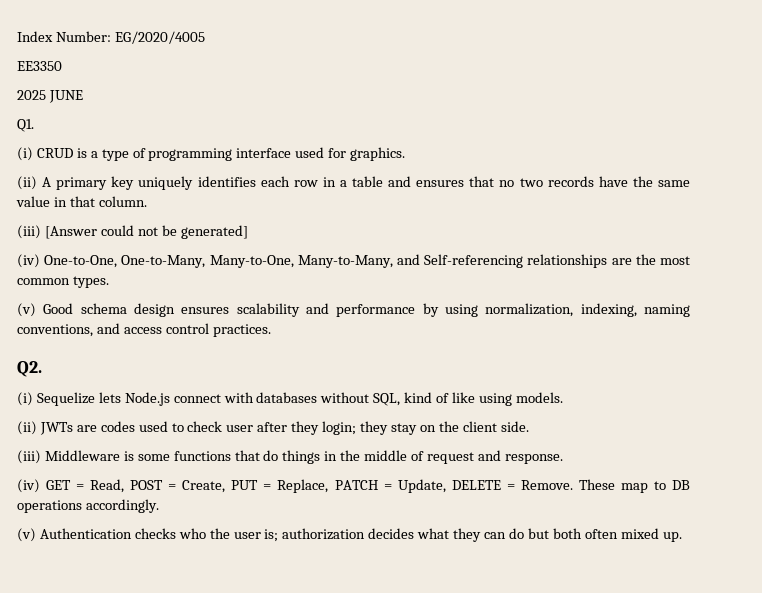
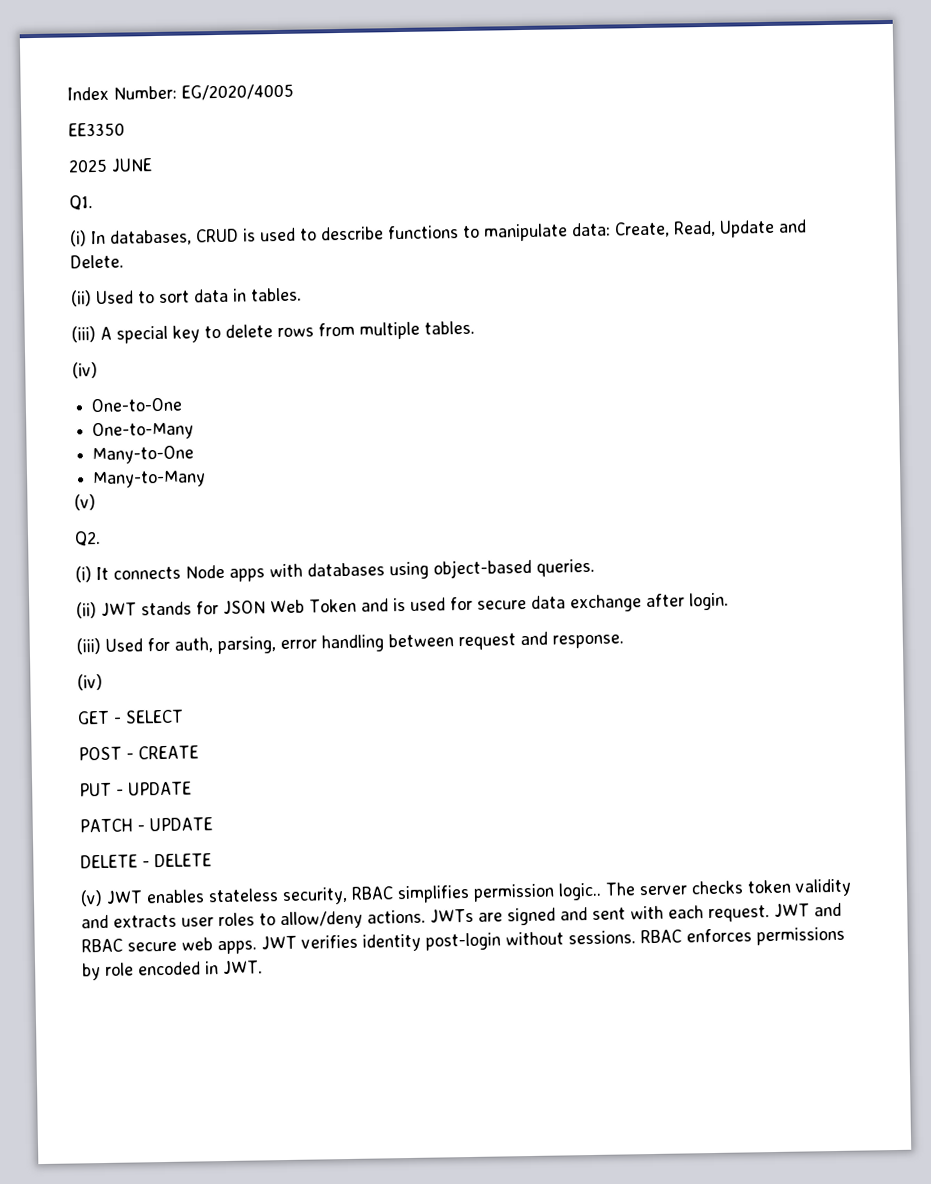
[36,147,406,161] [17,176,690,190] [16,196,147,207] [17,225,248,239] [17,254,690,268] [17,276,109,288] [17,303,690,317] [17,323,271,337] [17,361,42,377] [17,392,563,406] [17,421,529,435] [17,450,563,464] [17,479,690,493] [17,499,159,513] [17,528,682,542] CRUD is a type of programming interface used for graphics. // (ii) A primary key uniquely identifies each row in a table and ensures that no two records have the same value in that column. // (iii) [Answer could not be generated] // (iv) One-to-One, One-to-Many, Many-to-One, Many-to-Many, and Self-referencing relationships are the most common types. // (v) Good schema design ensures scalability and performance by using normalization, indexing, naming conventions, and access control practices. // Q2. // (i) Sequelize lets Node.js connect with databases without SQL, kind of like using models. // (ii) JWTs are codes used to check user after they login; they stay on the client side. // (iii) Middleware is some functions that do things in the middle of request and response. // (iv) GET = Read, POST = Create, PUT = Replace, PATCH = Update, DELETE = Remove. These map to DB operations accordingly. // (v) Authentication checks who the user is; authorization decides what they can do but both often mixed up. -> [91,219,807,246] [70,254,124,269] [70,287,302,307] [71,320,475,344] [72,362,98,379] [91,397,183,413] [92,421,195,441] [92,445,195,465] [92,470,207,489] [74,494,96,511] [74,530,101,547] [75,558,595,583] [76,592,729,619] [76,631,624,655] [77,673,103,691] [77,709,184,725] [78,745,199,761] [79,781,192,797] [79,817,213,833] [80,853,212,869] [80,878,852,907] [81,902,842,930] [81,926,845,955] [82,960,263,981] In databases, CRUD is used to describe functions to manipulate data: Create, Read, Update and Delete. // (ii) Used to sort data in tables. // (iii) A special key to delete rows from multiple tables. // (iv) // One-to-One // One-to-Many // Many-to-One // Many-to-Many // (v) // Q2. // (i) It connects Node apps with databases using object-based queries. // (ii) JWT stands for JSON Web Token and is used for secure data exchange after login. // (iii) Used for auth, parsing, error handling between request and response. // (iv) // GET - SELECT // POST - CREATE // PUT - UPDATE // PATCH - UPDATE // DELETE - DELETE // (v) JWT enables stateless security, RBAC simplifies permission logic.. The server checks token validity and extracts user roles to allow/deny actions. JWTs are signed and sent with each request. JWT and RBAC secure web apps. JWT verifies identity post-login without sessions. RBAC enforces permissions by role encoded in JWT.

